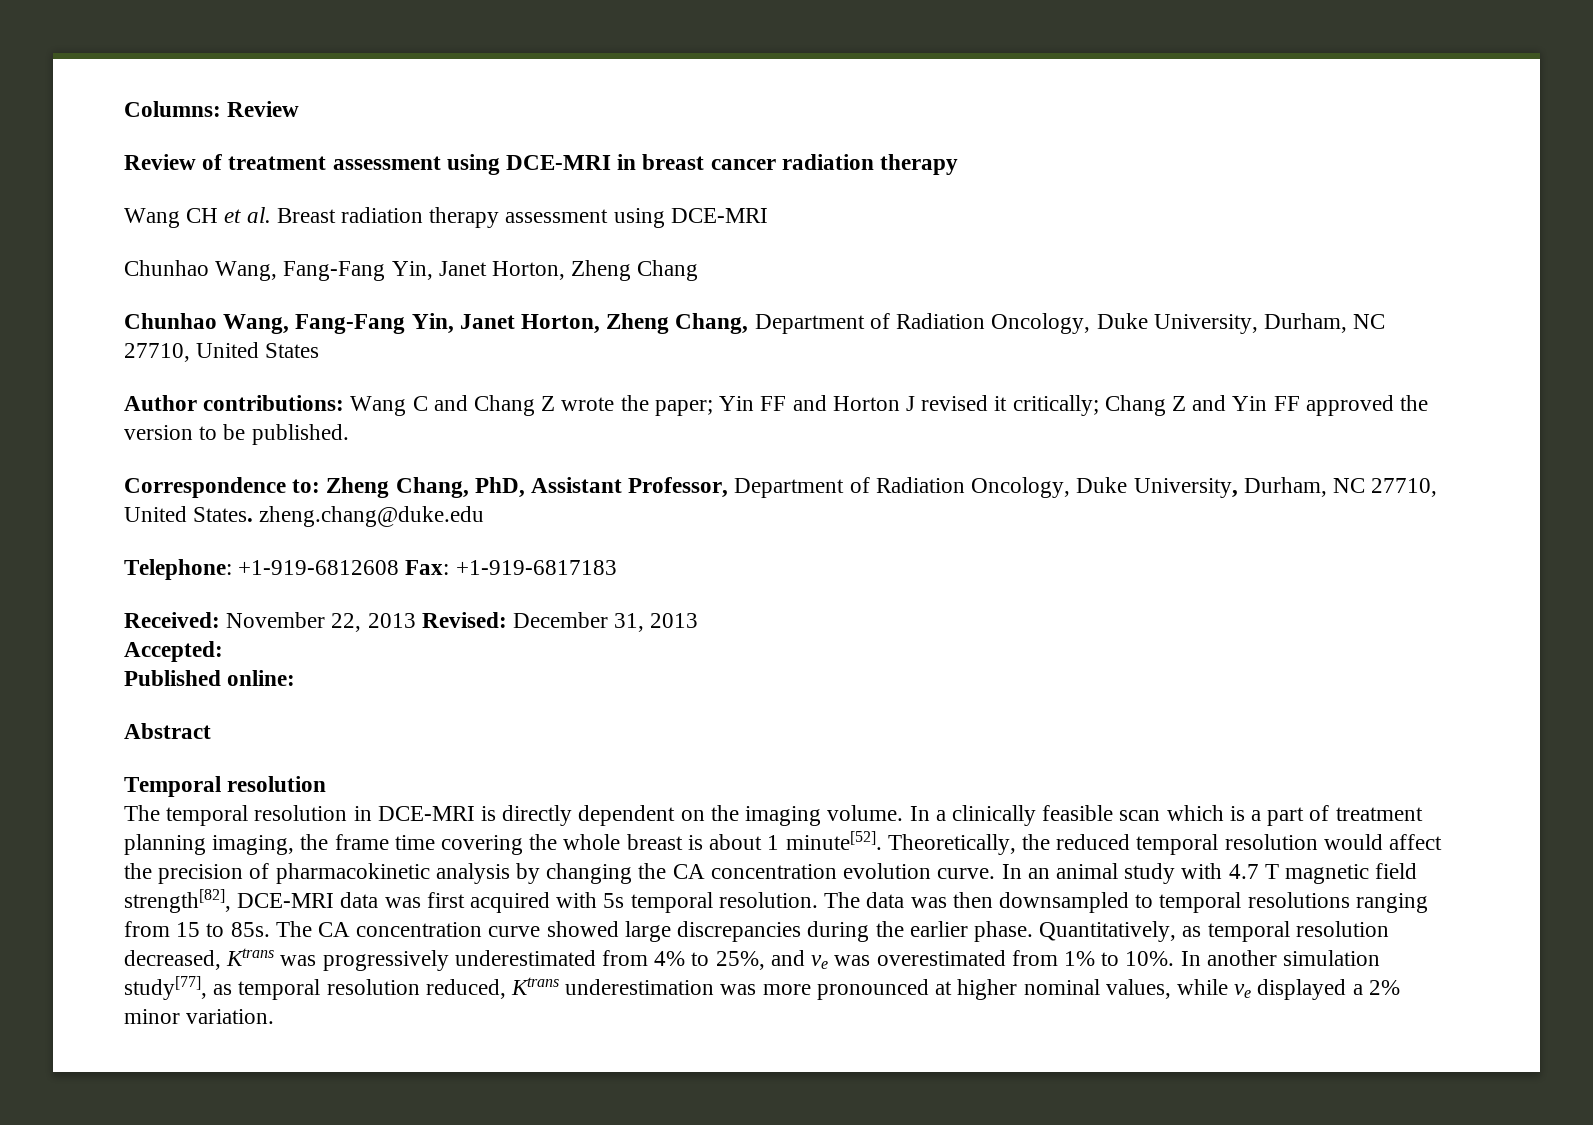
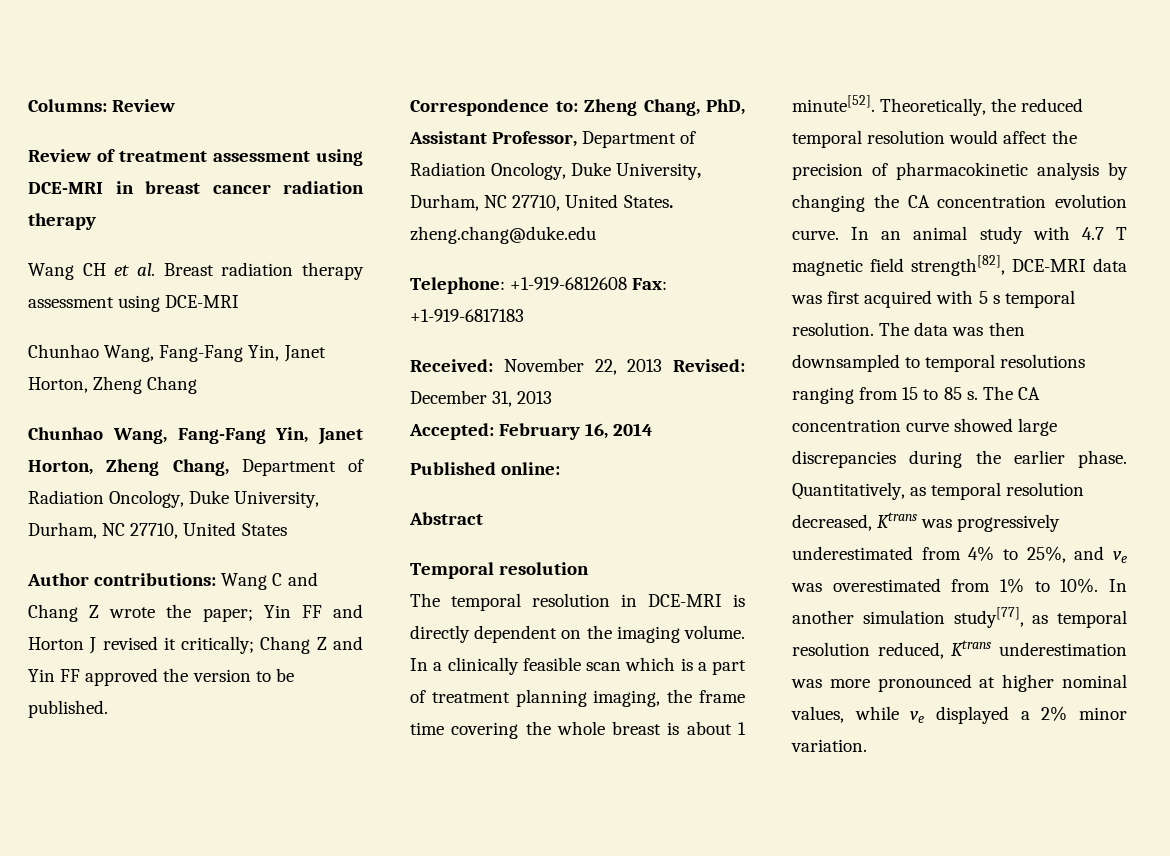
(223, 651) none -> [499,423,654,440] February 16, 2014
[603,893,625,908] 5s -> [978,291,1000,304] 5 s
[230,922,270,937] 85s. -> [943,387,978,400] 85 s.

